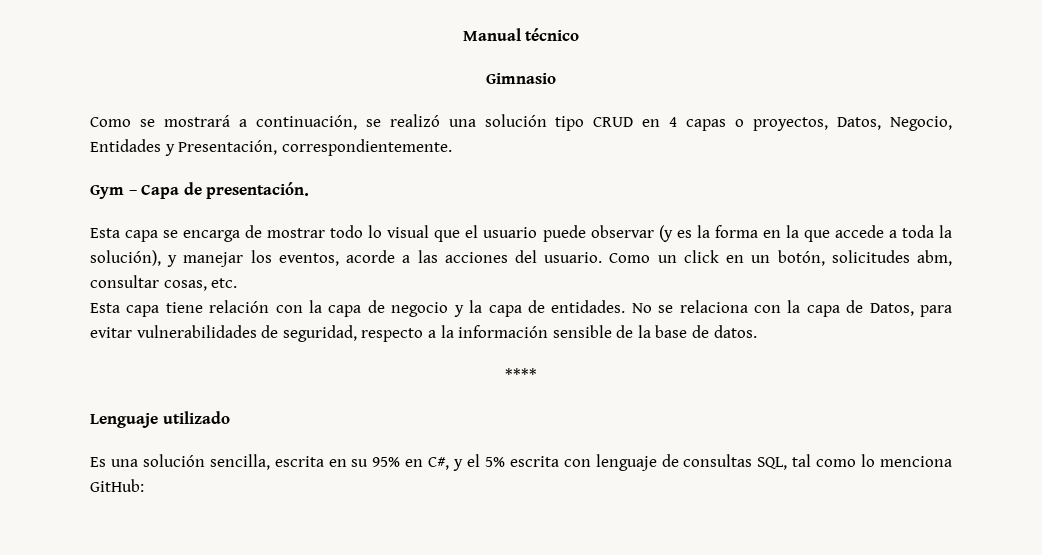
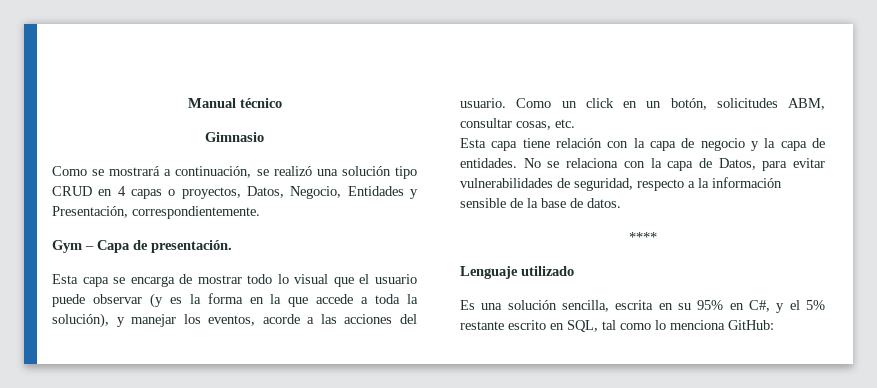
[916,250,952,266] abm, -> [788,98,825,110] ABM,
[509,454,753,471] escrita con lenguaje de consultas -> [460,320,564,330] restante escrito en

